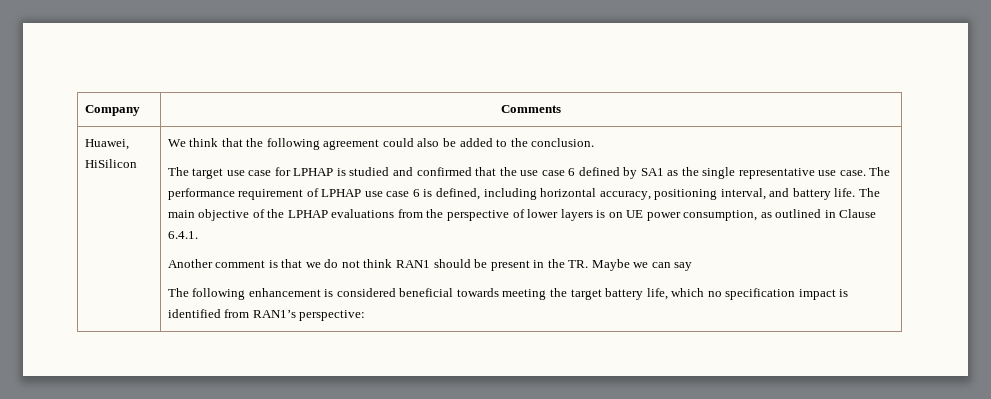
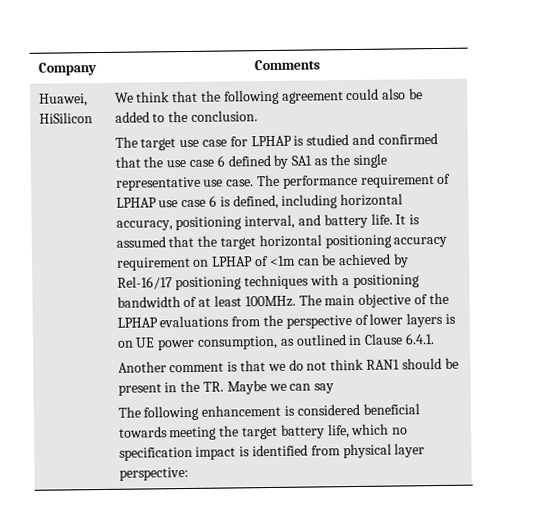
(856, 192) none -> [395,214,421,225] [115,234,448,250] [116,253,409,271] [116,274,420,291] [116,295,296,308] It is assumed that the target horizontal positioning accuracy requirement on LPHAP of <1m can be achieved by Rel-16/17 positioning techniques with a positioning bandwidth of at least 100MHz.
[252,310,296,318] RAN1’s -> [342,443,426,459] physical layer

